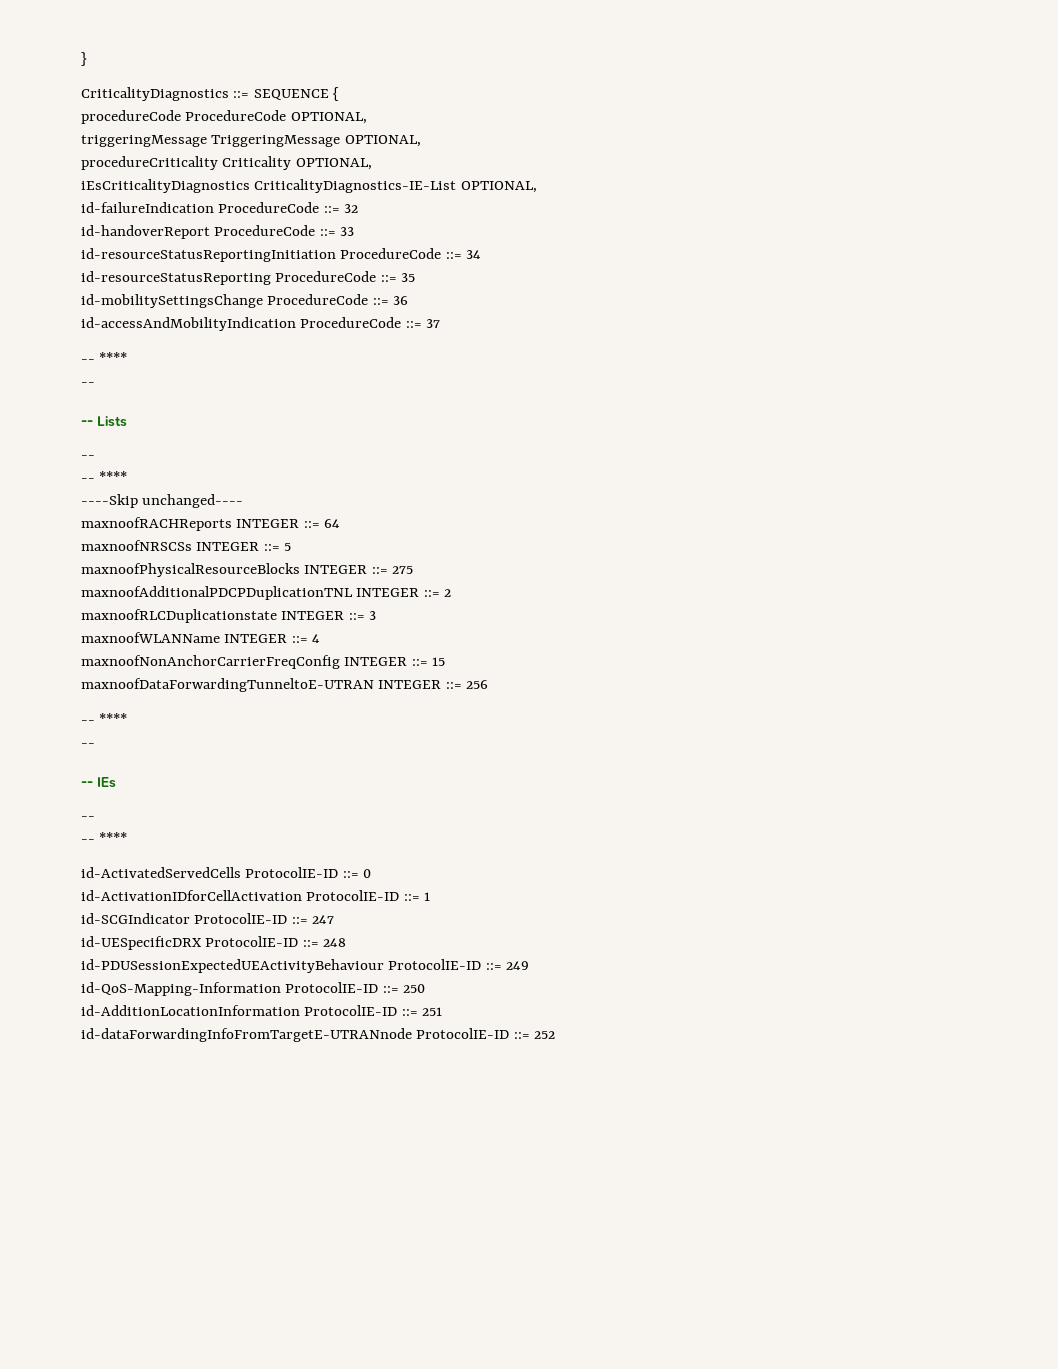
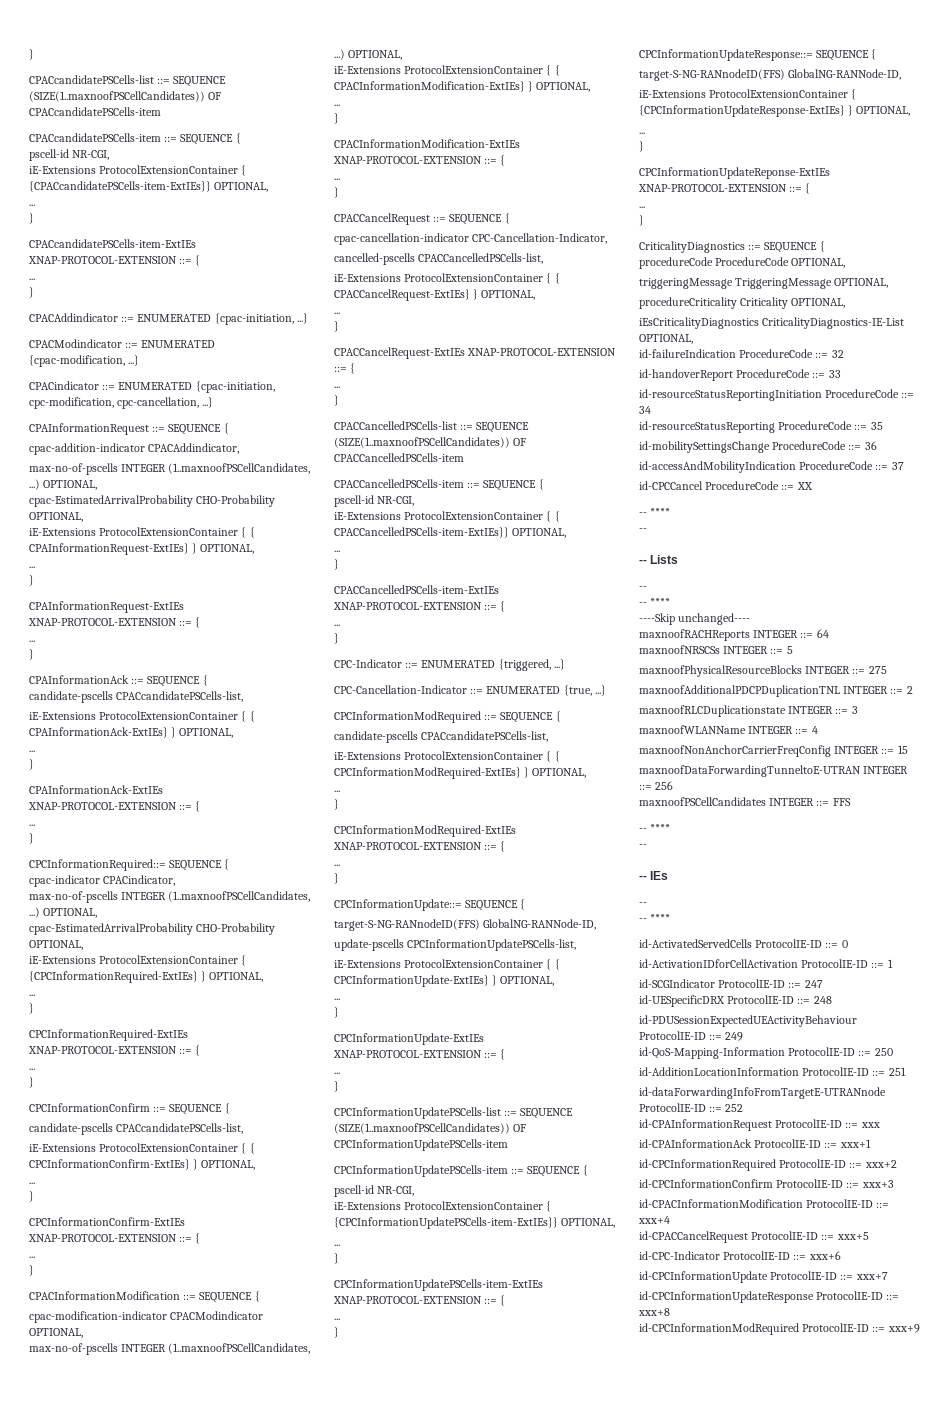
[81,52,87,66] } -> [29,49,34,60] [29,75,227,87] [29,91,222,102] [29,107,161,116] [29,133,241,145] [29,149,110,161] [29,165,247,176] [29,181,269,192] [29,204,35,206] [29,213,34,224] [29,239,196,248] [28,255,201,266] [29,278,35,280] [29,287,34,298] [29,313,308,325] [29,339,216,348] [29,355,140,367] [29,381,275,393] [29,397,214,409] [29,423,229,435] [29,443,240,455] [29,463,311,475] [29,479,98,490] [29,495,276,507] [29,512,83,522] [29,527,255,538] [29,543,255,555] [29,566,35,568] [29,575,34,586] [29,601,184,613] [28,617,201,628] [29,640,35,642] [29,649,34,660] [29,675,208,687] [29,691,244,703] [29,711,255,722] [29,727,234,738] [29,750,35,752] [29,759,34,770] [29,785,163,794] [28,801,201,812] [29,824,35,826] [29,833,34,844] [29,859,230,871] [29,875,176,887] [29,891,311,903] [29,907,98,918] [29,923,276,935] [29,940,83,950] [29,955,247,966] [29,971,264,983] [29,994,35,996] [29,1003,34,1014] [29,1029,188,1041] [28,1045,201,1056] [29,1068,35,1070] [29,1077,34,1088] [29,1103,230,1115] [29,1123,244,1135] [29,1143,255,1154] [29,1159,256,1170] [29,1182,35,1184] [29,1191,34,1202] [29,1217,185,1226] [28,1233,201,1244] [29,1256,35,1258] [29,1265,34,1276] [29,1291,260,1303] [29,1311,264,1323] [29,1328,83,1338] [29,1343,311,1355] [334,49,403,60] [334,65,560,76] [334,81,591,92] [334,104,340,106] [334,113,339,124] [334,139,520,148] [333,155,506,166] [334,178,340,180] [334,187,339,198] [334,213,510,225] [334,233,608,245] [334,253,544,265] [334,273,560,284] [334,289,536,301] [334,312,340,314] [334,321,339,332] [334,347,617,359] [334,363,356,374] [334,386,340,388] [334,395,339,406] [334,421,530,433] [334,437,527,448] [334,453,464,462] [334,479,544,491] [334,495,415,507] [334,511,560,522] [334,527,567,538] [334,550,340,552] [334,559,339,570] [334,585,499,594] [333,601,506,612] [334,624,340,626] [334,633,339,644] [334,659,565,671] [334,685,606,696] [334,711,561,723] [334,731,549,743] [334,751,560,762] [334,767,587,779] [334,790,340,792] [334,799,339,810] [334,825,516,837] [333,841,506,852] [334,864,340,866] [334,873,339,884] [334,899,526,911] [334,919,597,931] [334,939,577,951] [334,959,560,970] [334,975,555,987] [334,998,340,1000] [334,1007,339,1018] [334,1033,484,1045] [333,1049,506,1060] [334,1072,340,1074] [334,1081,339,1092] [334,1107,574,1119] [334,1123,527,1134] [334,1139,508,1151] [334,1165,588,1177] [334,1185,415,1197] [334,1201,552,1212] [334,1217,616,1229] [334,1244,340,1246] [334,1253,339,1264] [334,1279,543,1291] [333,1295,506,1306] [334,1318,340,1320] [334,1327,339,1338] [639,49,877,61] [639,69,902,81] [639,89,857,100] [639,105,911,117] [639,132,645,134] [639,141,644,152] [639,167,830,179] [638,183,811,194] [639,206,645,208] [639,215,644,226] } // CPACcandidatePSCells-list ::= SEQUENCE (SIZE(1..maxnoofPSCellCandidates)) OF CPACcandidatePSCells-item // CPACcandidatePSCells-item ::= SEQUENCE { // pscell-id NR-CGI, // iE-Extensions ProtocolExtensionContainer { {CPACcandidatePSCells-item-ExtIEs}} OPTIONAL, // ... // } // CPACcandidatePSCells-item-ExtIEs XNAP-PROTOCOL-EXTENSION ::= { // ... // } // CPACAddindicator ::= ENUMERATED {cpac-initiation, ...} // CPACModindicator ::= ENUMERATED {cpac-modification, ...} // CPACindicator ::= ENUMERATED {cpac-initiation, cpc-modification, cpc-cancellation, ...} // CPAInformationRequest ::= SEQUENCE { // cpac-addition-indicator CPACAddindicator, // max-no-of-pscells INTEGER (1..maxnoofPSCellCandidates, ...) OPTIONAL, // cpac-EstimatedArrivalProbability CHO-Probability OPTIONAL, // iE-Extensions ProtocolExtensionContainer { { CPAInformationRequest-ExtIEs} } OPTIONAL, // ... // } // CPAInformationRequest-ExtIEs XNAP-PROTOCOL-EXTENSION ::= { // ... // } // CPAInformationAck ::= SEQUENCE { // candidate-pscells CPACcandidatePSCells-list, // iE-Extensions ProtocolExtensionContainer { { CPAInformationAck-ExtIEs} } OPTIONAL, // ... // } // CPAInformationAck-ExtIEs XNAP-PROTOCOL-EXTENSION ::= { // ... // } // CPCInformationRequired::= SEQUENCE { // cpac-indicator CPACindicator, // max-no-of-pscells INTEGER (1..maxnoofPSCellCandidates, ...) OPTIONAL, // cpac-EstimatedArrivalProbability CHO-Probability OPTIONAL, // iE-Extensions ProtocolExtensionContainer { {CPCInformationRequired-ExtIEs} } OPTIONAL, // ... // } // CPCInformationRequired-ExtIEs XNAP-PROTOCOL-EXTENSION ::= { // ... // } // CPCInformationConfirm ::= SEQUENCE { // candidate-pscells CPACcandidatePSCells-list, // iE-Extensions ProtocolExtensionContainer { { CPCInformationConfirm-ExtIEs} } OPTIONAL, // ... // } // CPCInformationConfirm-ExtIEs XNAP-PROTOCOL-EXTENSION ::= { // ... // } // CPACInformationModification ::= SEQUENCE { // cpac-modification-indicator CPACModindicator OPTIONAL, // max-no-of-pscells INTEGER (1..maxnoofPSCellCandidates, ...) OPTIONAL, // iE-Extensions ProtocolExtensionContainer { { CPACInformationModification-ExtIEs} } OPTIONAL, // ... // } // CPACInformationModification-ExtIEs XNAP-PROTOCOL-EXTENSION ::= { // ... // } // CPACCancelRequest ::= SEQUENCE { // cpac-cancellation-indicator CPC-Cancellation-Indicator, // cancelled-pscells CPACCancelledPSCells-list, // iE-Extensions ProtocolExtensionContainer { { CPACCancelRequest-ExtIEs} } OPTIONAL, // ... // } // CPACCancelRequest-ExtIEs XNAP-PROTOCOL-EXTENSION ::= { // ... // } // CPACCancelledPSCells-list ::= SEQUENCE (SIZE(1..maxnoofPSCellCandidates)) OF CPACCancelledPSCells-item // CPACCancelledPSCells-item ::= SEQUENCE { // pscell-id NR-CGI, // iE-Extensions ProtocolExtensionContainer { { CPACCancelledPSCells-item-ExtIEs}} OPTIONAL, // ... // } // CPACCancelledPSCells-item-ExtIEs XNAP-PROTOCOL-EXTENSION ::= { // ... // } // CPC-Indicator ::= ENUMERATED {triggered, ...} // CPC-Cancellation-Indicator ::= ENUMERATED {true, ...} // CPCInformationModRequired ::= SEQUENCE { // candidate-pscells CPACcandidatePSCells-list, // iE-Extensions ProtocolExtensionContainer { { CPCInformationModRequired-ExtIEs} } OPTIONAL, // ... // } // CPCInformationModRequired-ExtIEs XNAP-PROTOCOL-EXTENSION ::= { // ... // } // CPCInformationUpdate::= SEQUENCE { // target-S-NG-RANnodeID(FFS) GlobalNG-RANNode-ID, // update-pscells CPCInformationUpdatePSCells-list, // iE-Extensions ProtocolExtensionContainer { { CPCInformationUpdate-ExtIEs} } OPTIONAL, // ... // } // CPCInformationUpdate-ExtIEs XNAP-PROTOCOL-EXTENSION ::= { // ... // } // CPCInformationUpdatePSCells-list ::= SEQUENCE (SIZE(1..maxnoofPSCellCandidates)) OF CPCInformationUpdatePSCells-item // CPCInformationUpdatePSCells-item ::= SEQUENCE { // pscell-id NR-CGI, // iE-Extensions ProtocolExtensionContainer { {CPCInformationUpdatePSCells-item-ExtIEs}} OPTIONAL, // ... // } // CPCInformationUpdatePSCells-item-ExtIEs XNAP-PROTOCOL-EXTENSION ::= { // ... // } // CPCInformationUpdateResponse::= SEQUENCE { // target-S-NG-RANnodeID(FFS) GlobalNG-RANNode-ID, // iE-Extensions ProtocolExtensionContainer { {CPCInformationUpdateResponse-ExtIEs} } OPTIONAL, // ... // } // CPCInformationUpdateReponse-ExtIEs XNAP-PROTOCOL-EXTENSION ::= { // ... // }
(441, 323) none -> [639,481,813,490] // id-CPCCancel ProcedureCode ::= XX
(489, 684) none -> [639,797,851,806] // maxnoofPSCellCandidates INTEGER ::= FFS
(556, 1035) none -> [639,1119,880,1131] [639,1139,871,1148] [639,1159,897,1171] [639,1179,894,1188] [639,1199,890,1208] [638,1216,670,1224] [639,1231,869,1243] [639,1251,841,1260] [639,1271,888,1283] [639,1291,900,1303] [638,1308,670,1316] [639,1323,920,1335] // id-CPAInformationRequest ProtocolIE-ID ::= xxx // id-CPAInformationAck ProtocolIE-ID ::= xxx+1 // id-CPCInformationRequired ProtocolIE-ID ::= xxx+2 // id-CPCInformationConfirm ProtocolIE-ID ::= xxx+3 // id-CPACInformationModification ProtocolIE-ID ::= xxx+4 // id-CPACCancelRequest ProtocolIE-ID ::= xxx+5 // id-CPC-Indicator ProtocolIE-ID ::= xxx+6 // id-CPCInformationUpdate ProtocolIE-ID ::= xxx+7 // id-CPCInformationUpdateResponse ProtocolIE-ID ::= xxx+8 // id-CPCInformationModRequired ProtocolIE-ID ::= xxx+9

